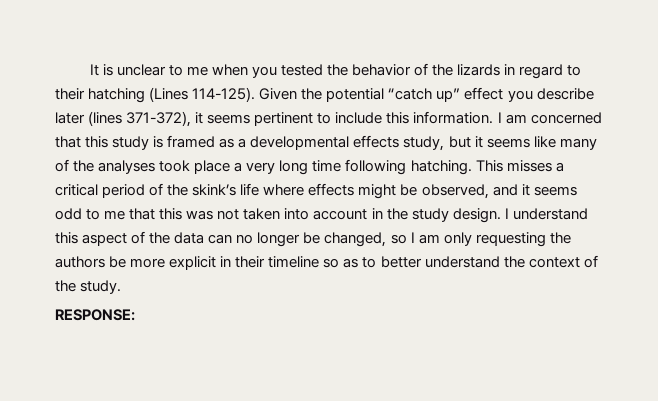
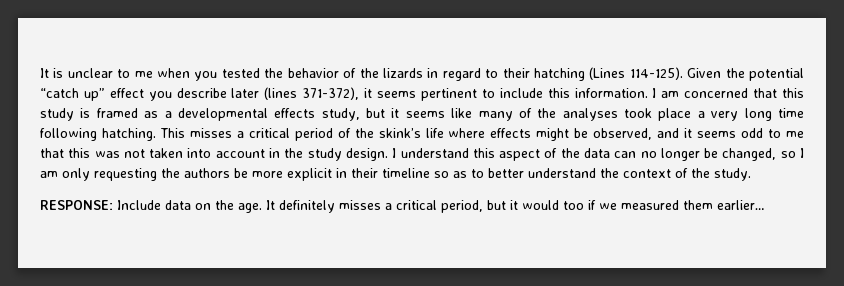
(135, 315) none -> [117,200,765,213] Include data on the age. It definitely misses a critical period, but it would too if we measured them earlier…

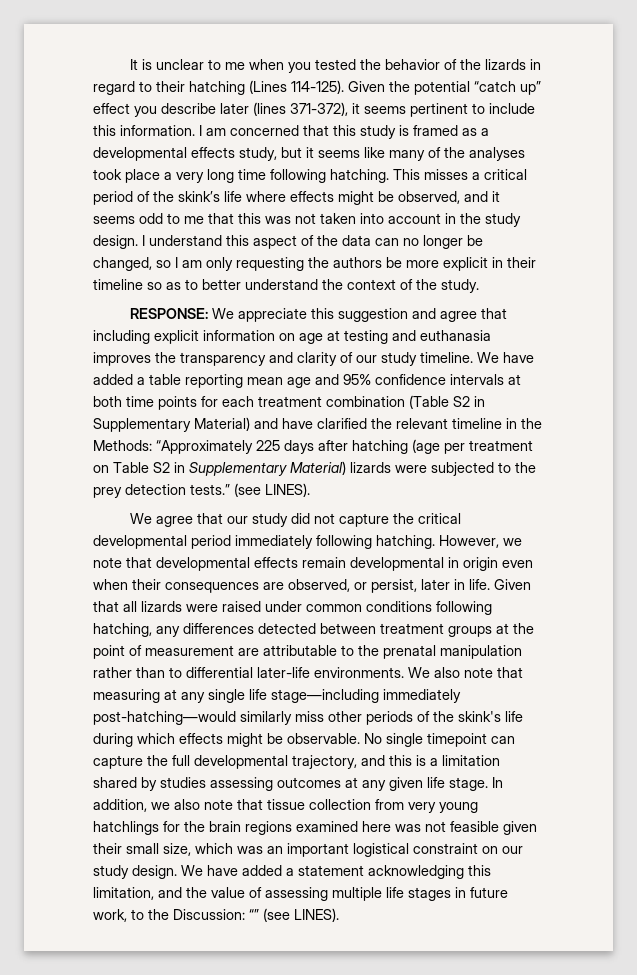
[117,200,765,213] Include data on the age. It definitely misses a critical period, but it would too if we measured them earlier… -> [212,308,508,322] [93,330,491,344] [93,352,534,366] [93,374,521,388] [93,395,485,410] [93,417,542,432] [93,439,533,454] [93,461,536,476] [93,483,310,498] [130,513,462,527] [93,535,522,549] [93,557,533,571] [93,579,531,593] [93,601,492,615] [93,623,534,637] [93,645,522,659] [93,667,523,678] [93,689,461,703] [93,711,523,725] [93,733,515,747] [93,755,500,769] [93,777,503,791] [93,799,478,813] [93,821,537,835] [93,843,523,857] [93,865,491,879] [93,887,508,901] [93,908,339,922] We appreciate this suggestion and agree that including explicit information on age at testing and euthanasia improves the transparency and clarity of our study timeline. We have added a table reporting mean age and 95% confidence intervals at both time points for each treatment combination (Table S2 in Supplementary Material) and have clarified the relevant timeline in the Methods: “Approximately 225 days after hatching (age per treatment on Table S2 in Supplementary Material) lizards were subjected to the prey detection tests.” (see LINES). // We agree that our study did not capture the critical developmental period immediately following hatching. However, we note that developmental effects remain developmental in origin even when their consequences are observed, or persist, later in life. Given that all lizards were raised under common conditions following hatching, any differences detected between treatment groups at the point of measurement are attributable to the prenatal manipulation rather than to differential later-life environments. We also note that measuring at any single life stage—including immediately post-hatching—would similarly miss other periods of the skink's life during which effects might be observable. No single timepoint can capture the full developmental trajectory, and this is a limitation shared by studies assessing outcomes at any given life stage. In addition, we also note that tissue collection from very young hatchlings for the brain regions examined here was not feasible given their small size, which was an important logistical constraint on our study design. We have added a statement acknowledging this limitation, and the value of assessing multiple life stages in future work, to the Discussion: “” (see LINES).

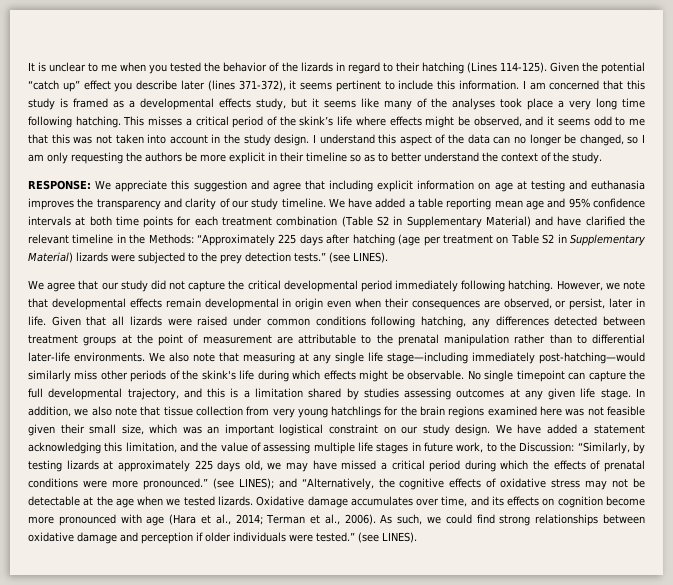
[249,909,259,920] “” -> [577,442,645,454] [28,460,646,472] [28,478,645,490] [28,496,645,508] [28,514,645,526] [28,532,355,544] “Similarly, by testing lizards at approximately 225 days old, we may have missed a critical period during which the effects of prenatal conditions were more pronounced.” (see LINES); and “Alternatively, the cognitive effects of oxidative stress may not be detectable at the age when we tested lizards. Oxidative damage accumulates over time, and its effects on cognition become more pronounced with age (Hara et al., 2014; Terman et al., 2006). As such, we could find strong relationships between oxidative damage and perception if older individuals were tested.”

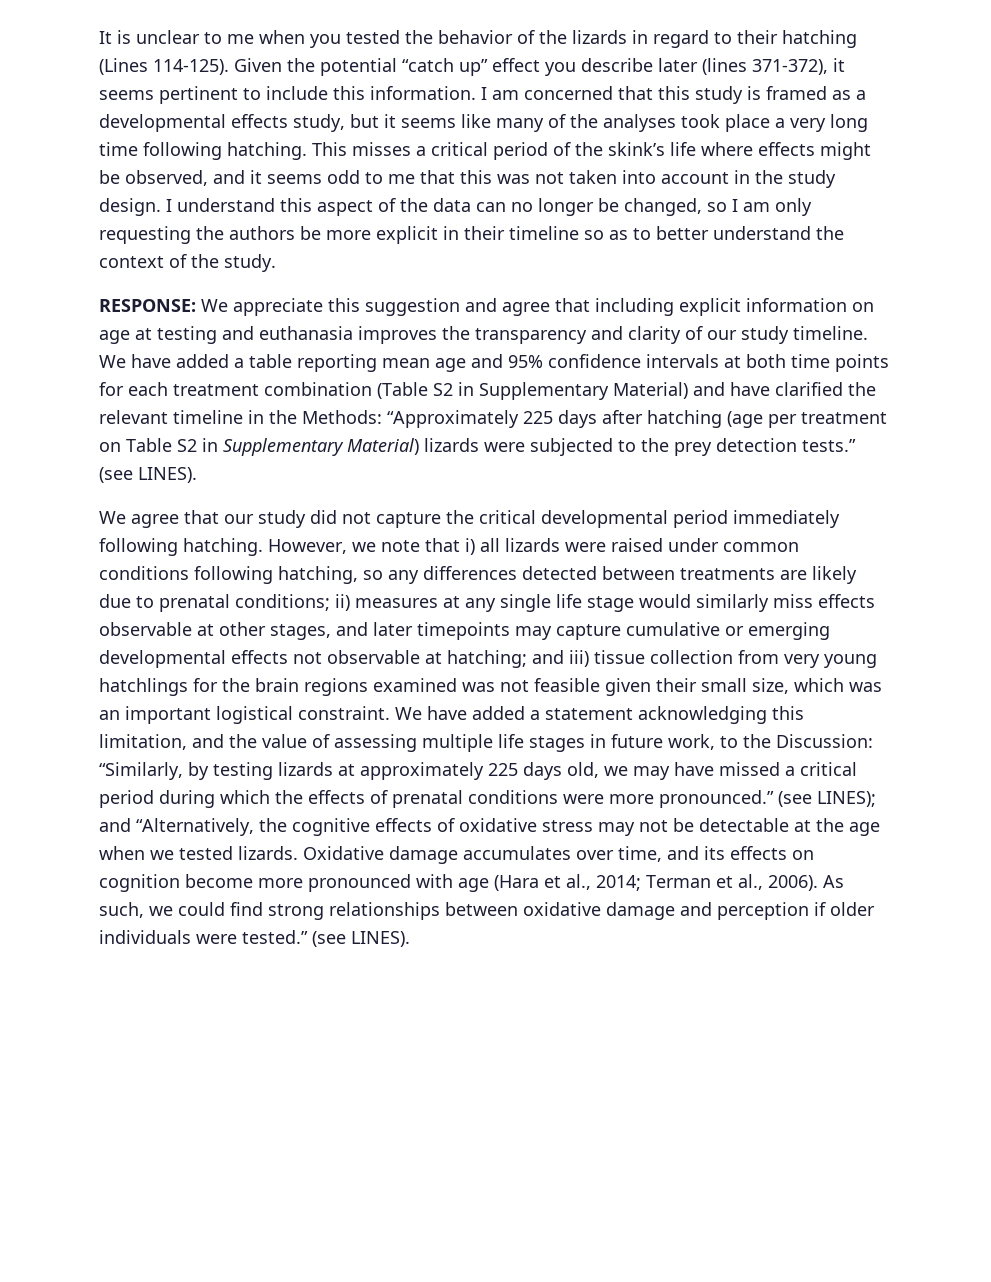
[51,298,645,310] [28,316,107,326] developmental effects remain developmental in origin even when their consequences are observed, or persist, later in life. Given that -> [465,538,475,555] i)
(467, 322) none -> [363,570,383,580] so
[28,334,645,346] [28,352,645,364] [28,370,646,382] [28,388,646,400] [28,406,161,417] treatment groups at the point of measurement are attributable to the prenatal manipulation rather than to differential later-life environments. We also note that measuring at any single life stage—including immediately post-hatching—would similarly miss other periods of the skink's life during which effects might be observable. No single timepoint can capture the full developmental trajectory, and this is a limitation shared by studies assessing outcomes at any given life stage. In addition, we also note that -> [680,566,857,584] [99,594,875,612] [99,622,830,640] [99,650,589,668] treatments are likely due to prenatal conditions; ii) measures at any single life stage would similarly miss effects observable at other stages, and later timepoints may capture cumulative or emerging developmental effects not observable at hatching; and iii)
[540,406,563,416] here -> (457, 685) none
[328,424,491,436] constraint on our study design. -> [298,706,390,720] constraint.

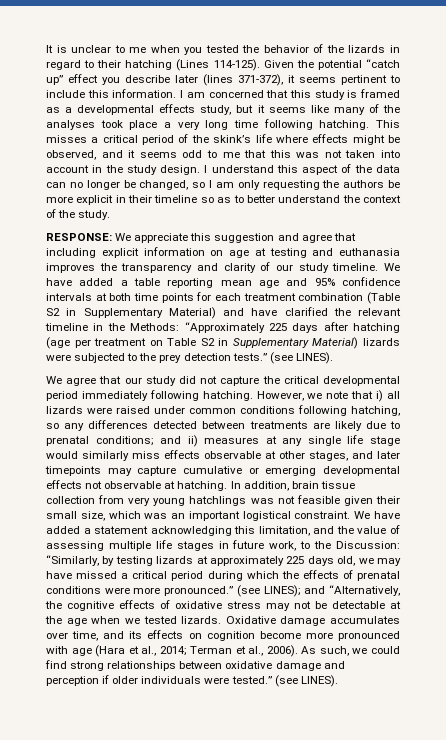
(330, 602) none -> [160,436,182,444] and
[447,650,589,668] hatching; and iii) -> [177,481,319,491] hatching. In addition, brain
[193,678,457,696] for the brain regions examined -> (247, 501) none

